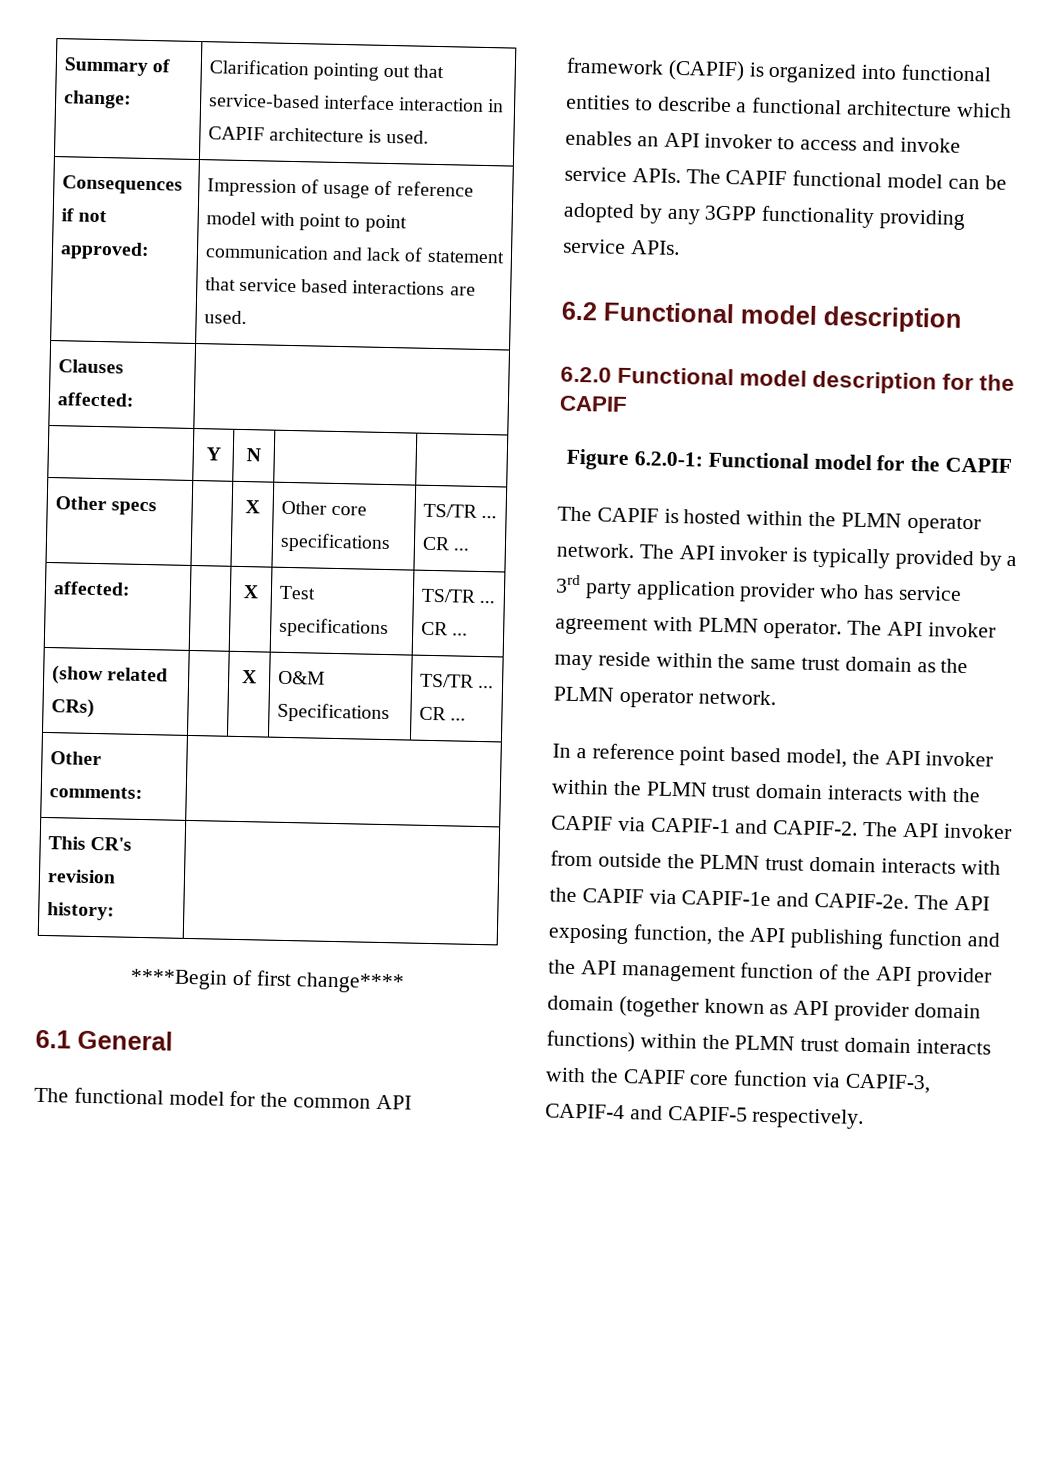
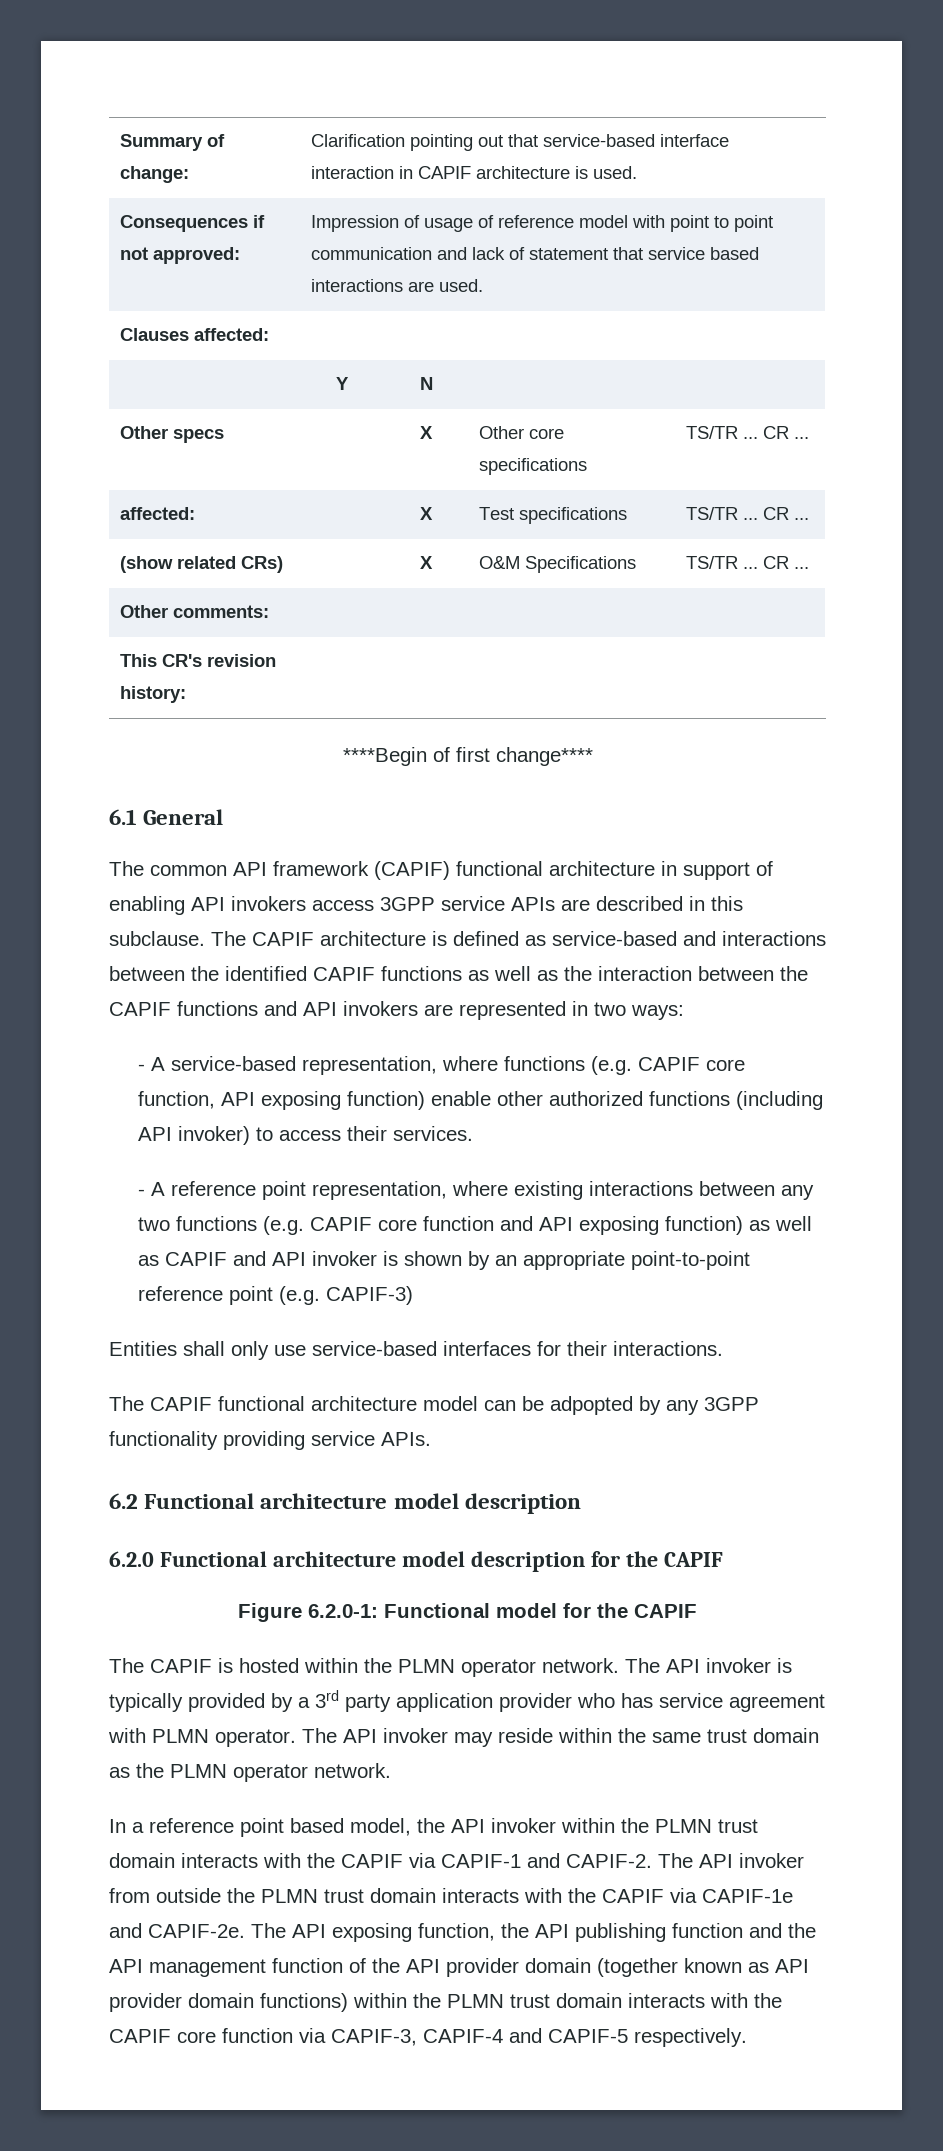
[73,1087,412,1110] [566,57,993,84] [566,94,1012,118] [565,130,961,153] [564,166,681,184] functional model for the common API framework (CAPIF) is organized into functional entities to describe a functional architecture which enables an API invoker to access and invoke service APIs. -> [150,861,773,880] [109,896,743,915] [109,931,826,946] [109,966,808,981] [109,1001,684,1020] [138,1056,746,1075] [138,1091,824,1110] [138,1126,474,1145] [138,1181,815,1200] [138,1216,813,1235] [138,1251,751,1270] [138,1286,414,1305] [109,1341,723,1360] common API framework (CAPIF) functional architecture in support of enabling API invokers access 3GPP service APIs are described in this subclause. The CAPIF architecture is defined as service-based and interactions between the identified CAPIF functions as well as the interaction between the CAPIF functions and API invokers are represented in two ways: // - A service-based representation, where functions (e.g. CAPIF core function, API exposing function) enable other authorized functions (including API invoker) to access their services. // - A reference point representation, where existing interactions between any two functions (e.g. CAPIF core function and API exposing function) as well as CAPIF and API invoker is shown by an appropriate point-to-point reference point (e.g. CAPIF-3) // Entities shall only use service-based interfaces for their interactions. //
(883, 179) none -> [311,1396,417,1411] architecture
[563,202,635,224] adopted -> [550,1396,633,1415] adpopted
(735, 312) none -> [260,1493,388,1509] architecture
(735, 376) none -> [272,1551,396,1567] architecture

